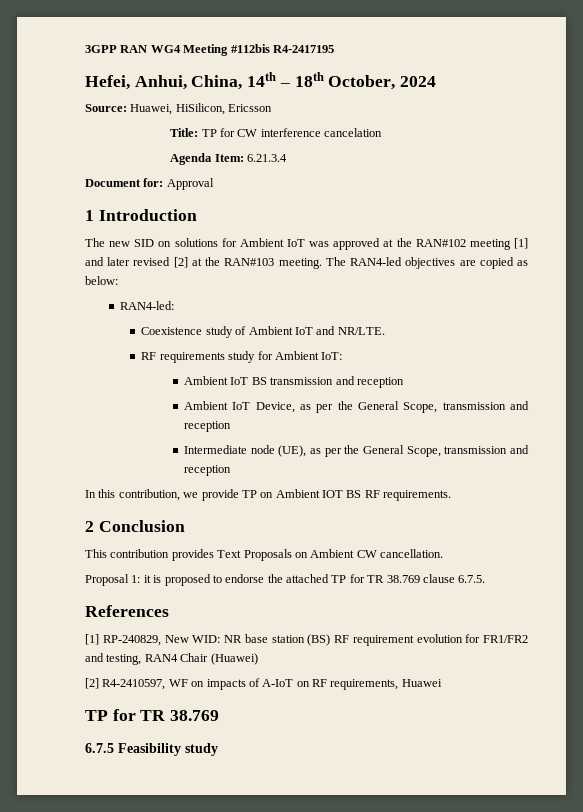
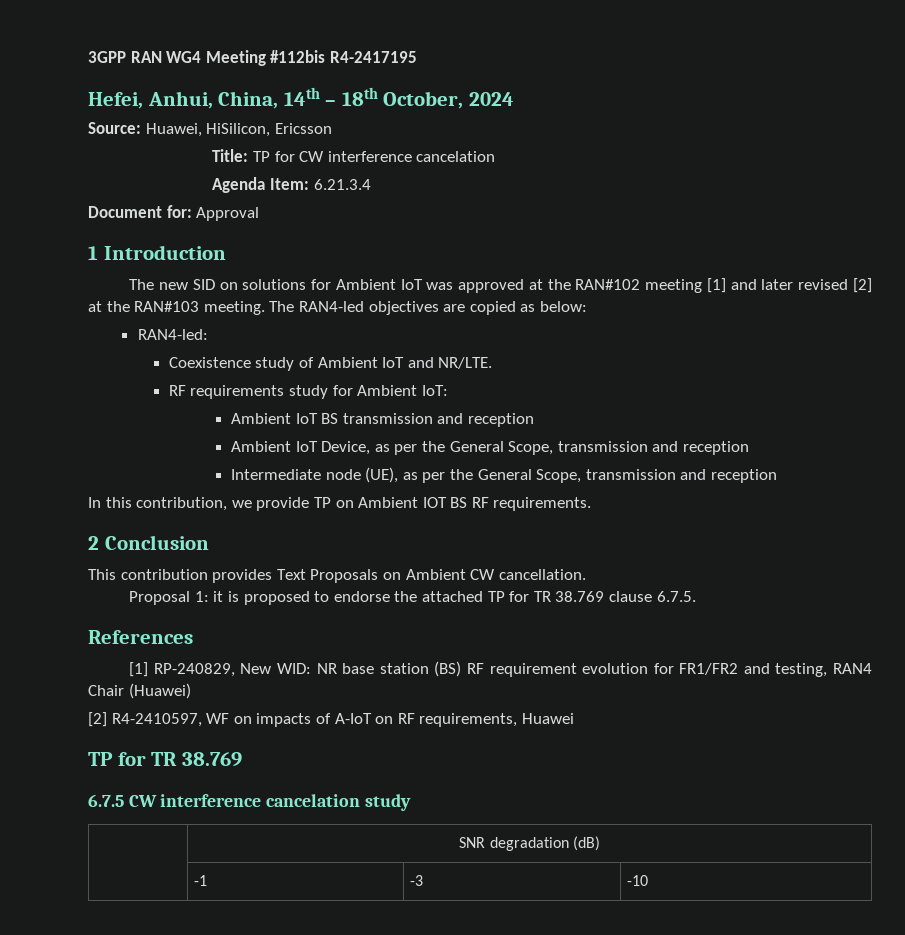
[118,743,218,756] Feasibility study -> [128,794,411,811] [459,836,600,851] [194,875,208,886] [410,875,424,886] [627,875,649,886] CW interference cancelation study // | SNR degradation (dB) // | -1 | -3 | -10

